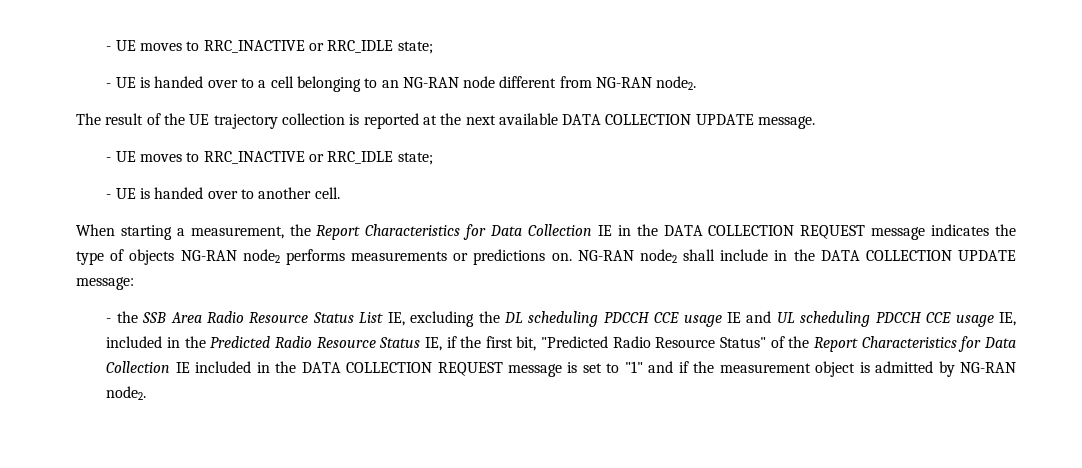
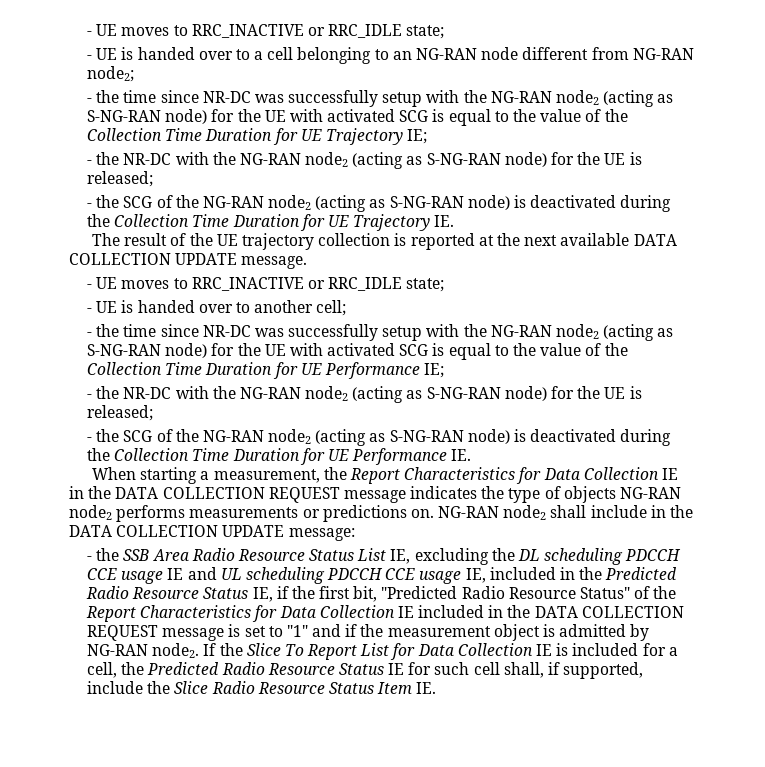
[656,76,697,90] node2. -> [86,66,134,82] [86,90,674,107] [86,109,628,126] [86,128,428,145] [86,152,642,169] [86,171,153,187] [86,195,672,212] [86,214,455,231] node2; // - the time since NR-DC was successfully setup with the NG-RAN node2 (acting as S-NG-RAN node) for the UE with activated SCG is equal to the value of the Collection Time Duration for UE Trajectory IE; // - the NR-DC with the NG-RAN node2 (acting as S-NG-RAN node) for the UE is released; // - the SCG of the NG-RAN node2 (acting as S-NG-RAN node) is deactivated during the Collection Time Duration for UE Trajectory IE.
[314,187,340,199] cell. -> [316,300,347,316] [86,324,674,341] [86,343,628,360] [86,362,445,379] [86,386,642,403] [86,405,153,421] [86,429,672,446] [86,448,472,465] cell; // - the time since NR-DC was successfully setup with the NG-RAN node2 (acting as S-NG-RAN node) for the UE with activated SCG is equal to the value of the Collection Time Duration for UE Performance IE; // - the NR-DC with the NG-RAN node2 (acting as S-NG-RAN node) for the UE is released; // - the SCG of the NG-RAN node2 (acting as S-NG-RAN node) is deactivated during the Collection Time Duration for UE Performance IE.
(147, 393) none -> [203,643,678,660] [86,662,644,679] [86,681,437,694] If the Slice To Report List for Data Collection IE is included for a cell, the Predicted Radio Resource Status IE for such cell shall, if supported, include the Slice Radio Resource Status Item IE.

